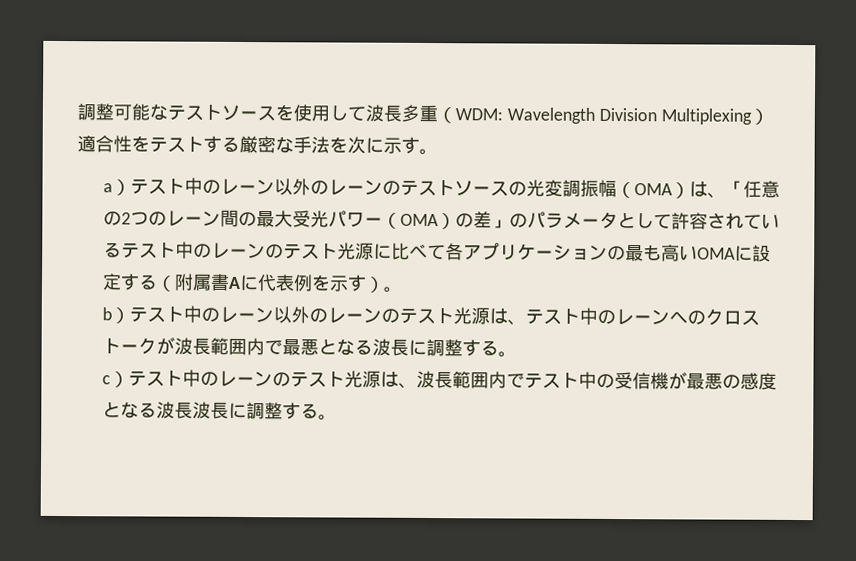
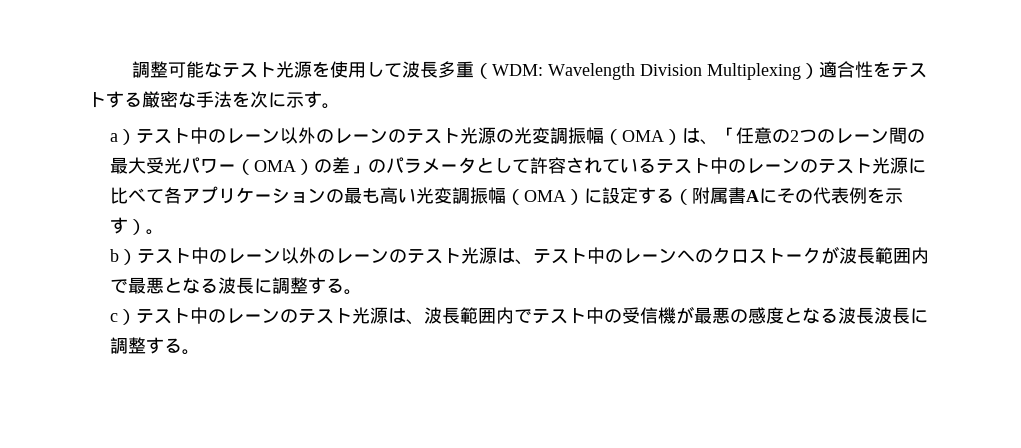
[221,104,276,122] ソース -> [276,61,313,78] 光源
[453,180,509,197] ソース -> [459,127,496,144] 光源
[696,247,736,260] OMA -> [415,187,584,205] 光変調振幅（OMA）
(259, 283) none -> [776,188,813,203] その

